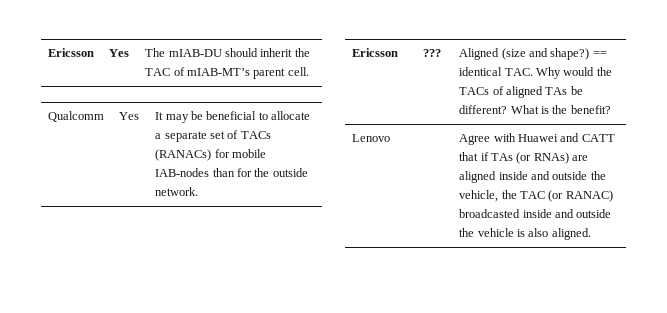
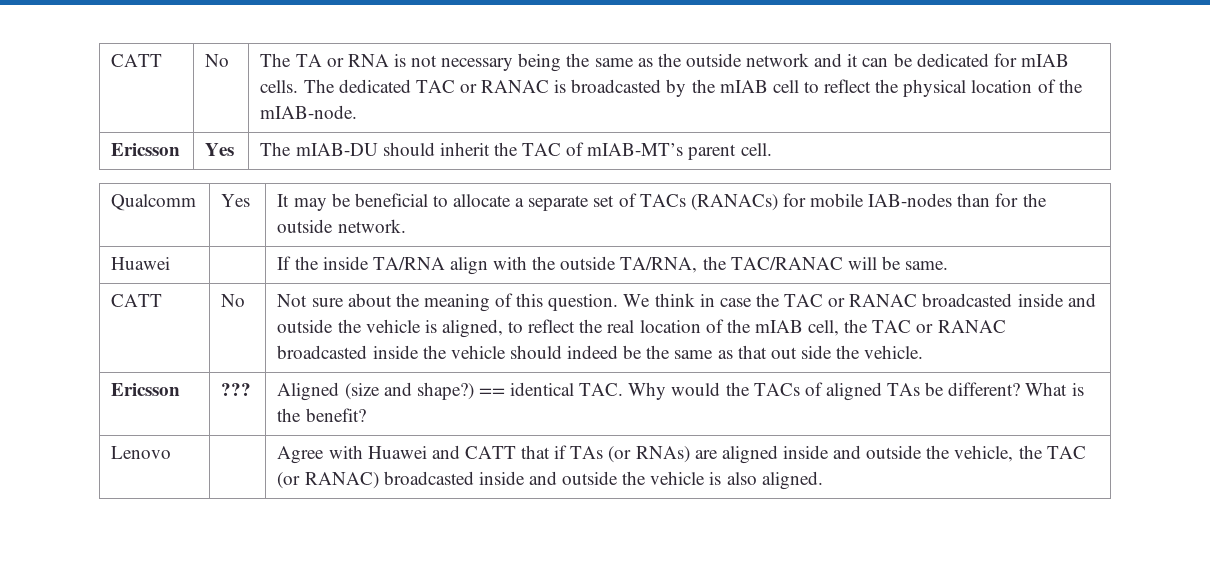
(48, 52) none -> [111,54,163,67] [205,54,230,67] [260,53,1069,72] [260,79,1083,97] [260,105,358,119] CATT | No | The TA or RNA is not necessary being the same as the outside network and it can be dedicated for mIAB cells. The dedicated TAC or RANAC is broadcasted by the mIAB cell to reflect the physical location of the mIAB-node. //
(199, 191) none -> [111,257,171,270] [277,256,949,275] [111,294,163,307] [221,294,246,307] [277,293,1096,312] [277,319,1006,338] [277,345,924,359] // Huawei | | If the inside TA/RNA align with the outside TA/RNA, the TAC/RANAC will be same. // CATT | No | Not sure about the meaning of this question. We think in case the TAC or RANAC broadcasted inside and outside the vehicle is aligned, to reflect the real location of the mIAB cell, the TAC or RANAC broadcasted inside the vehicle should indeed be the same as that out side the vehicle.

